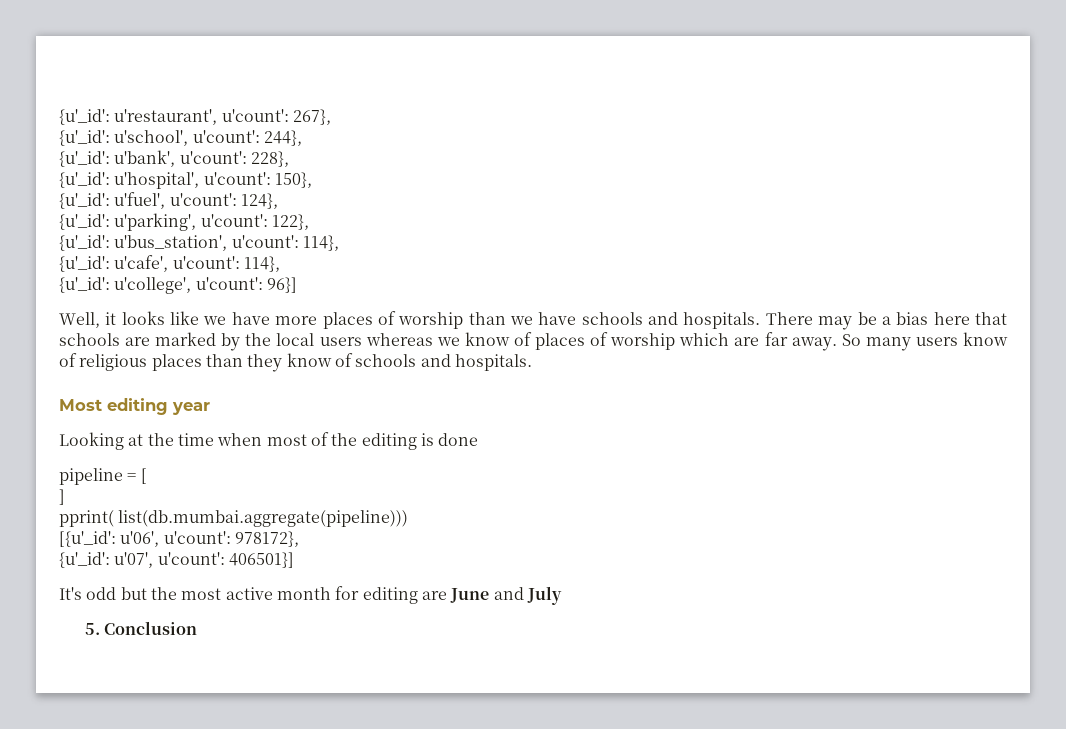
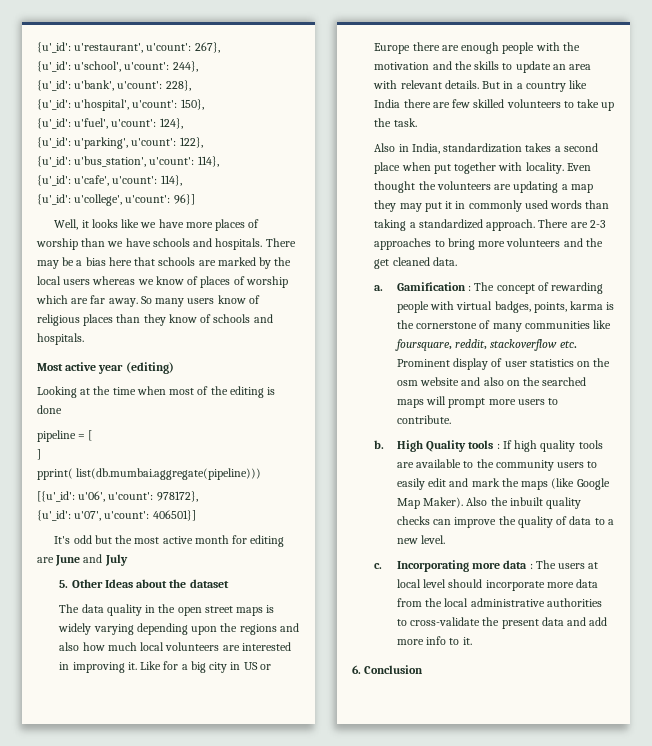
[107,398,168,415] editing -> [65,362,97,371] active
(210, 408) none -> [125,362,174,374] (editing)
(100, 629) none -> [71,579,229,588] [59,604,275,616] [58,623,299,635] [59,642,291,651] [59,661,271,673] [374,42,580,54] [374,61,592,73] [373,80,588,92] [374,99,615,111] [374,118,417,127] [374,143,598,154] [374,162,591,174] [374,181,593,193] [374,200,610,212] [374,219,606,231] [374,238,603,250] [374,257,457,269] [374,282,604,294] [396,301,615,313] [396,320,612,332] [394,339,577,351] [396,358,611,370] [396,377,587,386] [396,396,559,408] [396,415,451,424] [374,440,603,452] [396,459,598,471] [396,478,610,490] [396,497,582,509] [396,516,614,528] [396,535,446,544] [374,560,599,572] [396,579,599,591] [396,598,602,607] [396,617,608,629] [396,636,472,645] [352,665,361,674] Other Ideas about the dataset // The data quality in the open street maps is widely varying depending upon the regions and also how much local volunteers are interested in improving it. Like for a big city in US or Europe there are enough people with the motivation and the skills to update an area with relevant details. But in a country like India there are few skilled volunteers to take up the task. // Also in India, standardization takes a second place when put together with locality. Even thought the volunteers are updating a map they may put it in commonly used words than taking a standardized approach. There are 2-3 approaches to bring more volunteers and the get cleaned data. // a. Gamification : The concept of rewarding people with virtual badges, points, karma is the cornerstone of many communities like foursquare, reddit, stackoverflow etc. Prominent display of user statistics on the osm website and also on the searched maps will prompt more users to contribute. // b. High Quality tools : If high quality tools are available to the community users to easily edit and mark the maps (like Google Map Maker). Also the inbuilt quality checks can improve the quality of data to a new level. // c. Incorporating more data : The users at local level should incorporate more data from the local administrative authorities to cross-validate the present data and add more info to it. // 6.

